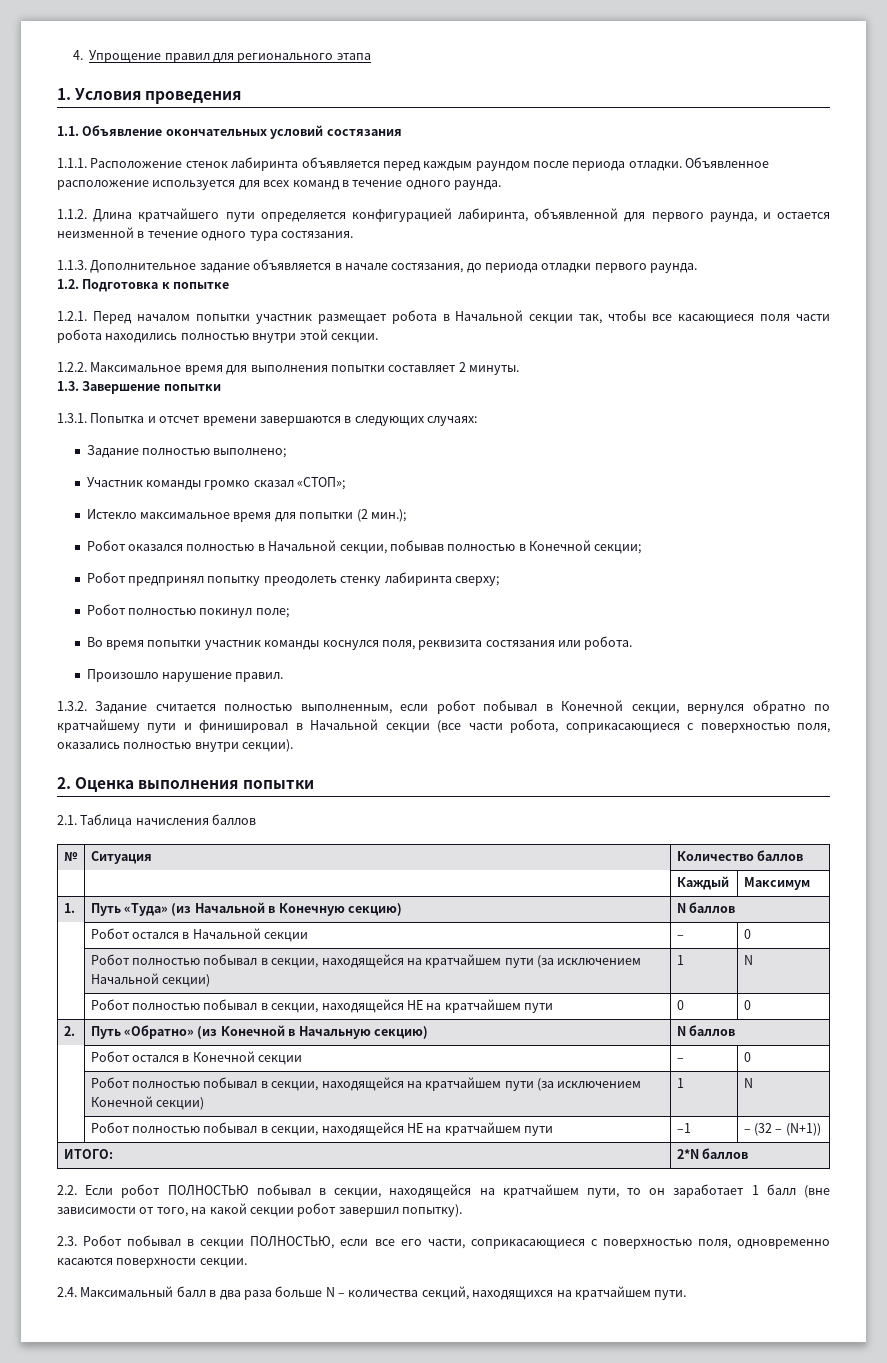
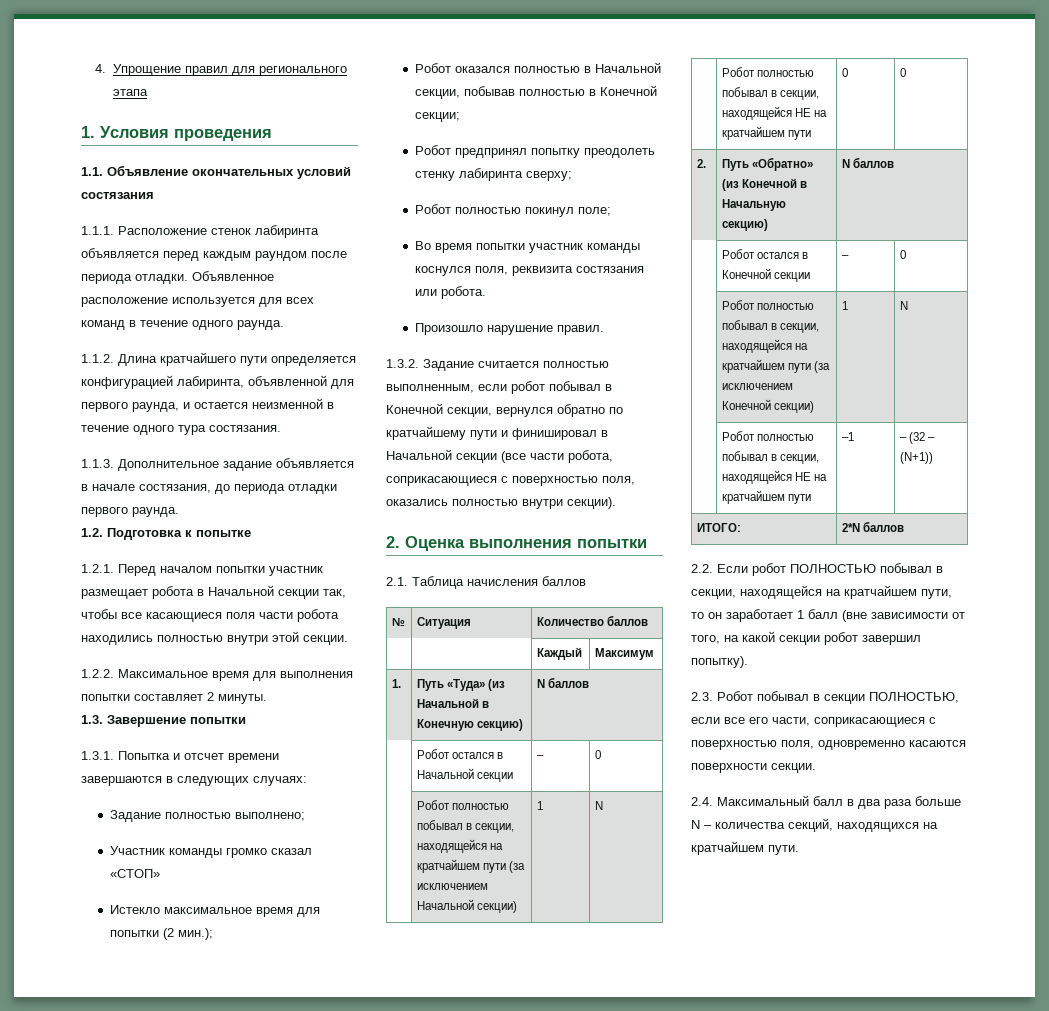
[297,477,346,490] «СТОП»; -> [109,869,160,878] «СТОП»

